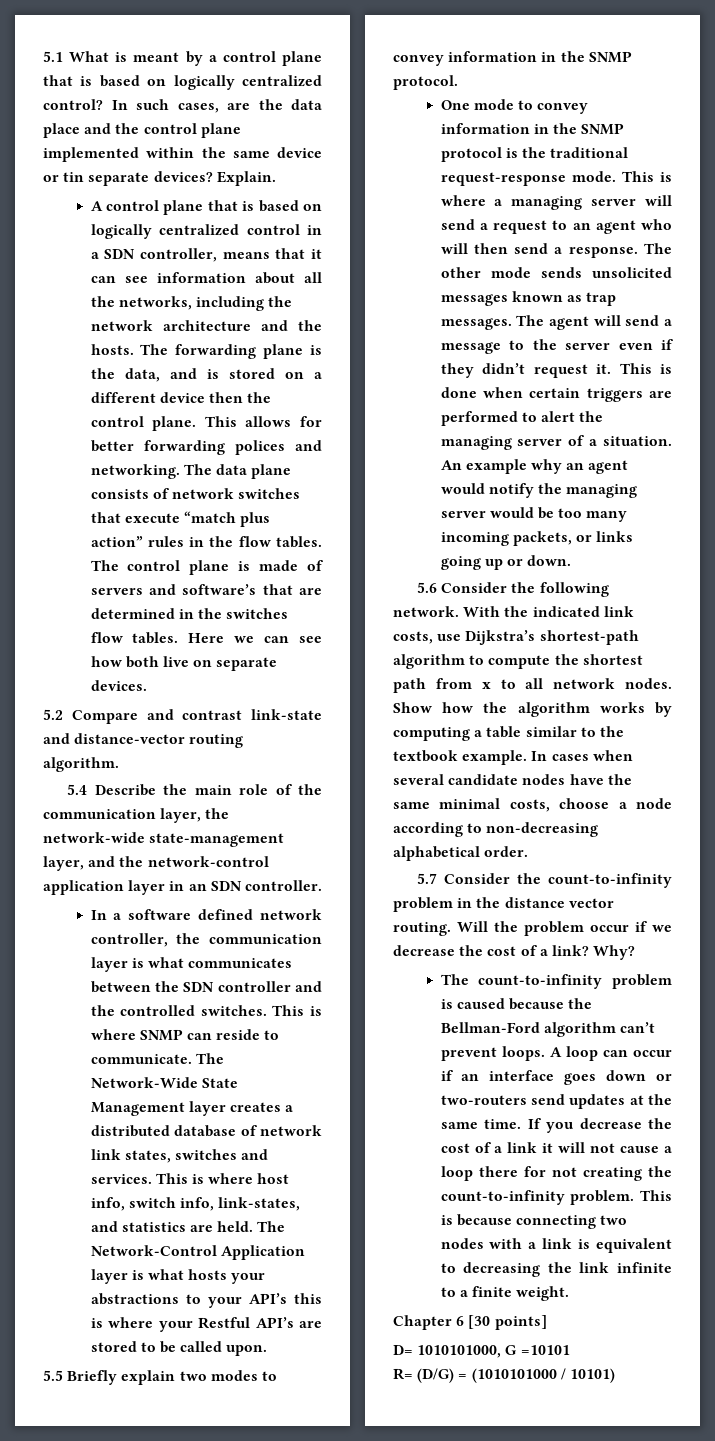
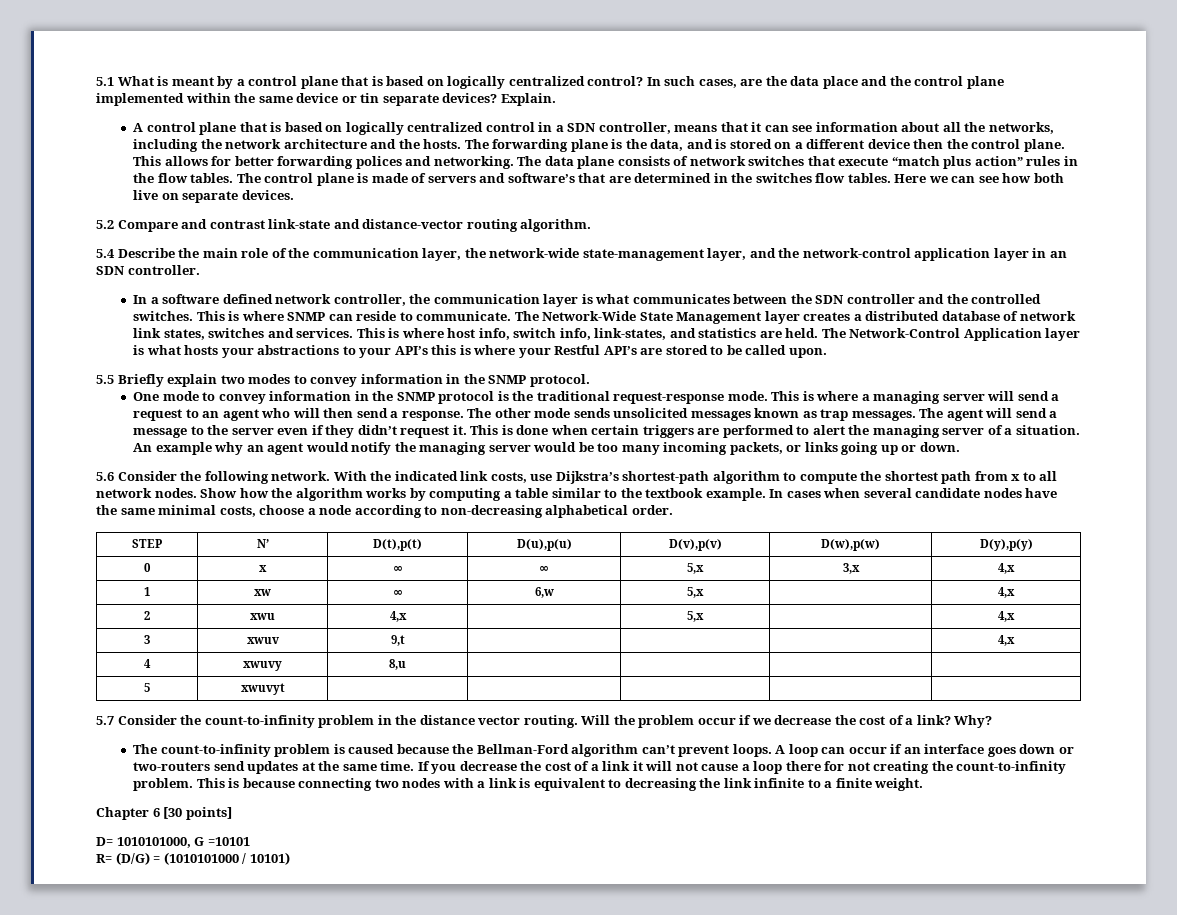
(529, 851) none -> [132,539,162,548] [256,539,269,548] [373,539,422,551] [516,539,572,551] [668,539,722,551] [821,539,880,551] [979,539,1033,551] [144,563,151,572] [259,565,267,572] [392,565,403,572] [539,565,549,572] [687,563,704,574] [842,563,860,574] [998,563,1015,574] [144,587,150,596] [254,589,271,596] [392,589,403,596] [534,587,554,598] [687,587,704,598] [998,587,1015,598] [144,611,150,620] [250,613,275,620] [389,611,407,622] [687,611,704,622] [998,611,1015,622] [144,635,150,644] [246,637,279,644] [390,635,405,646] [998,635,1015,646] [144,659,151,668] [243,661,282,671] [389,659,406,670] [144,683,150,692] [240,683,285,695] // STEP | N’ | D(t),p(t) | D(u),p(u) | D(v),p(v) | D(w),p(w) | D(y),p(y) // 0 | x | ∞ | ∞ | 5,x | 3,x | 4,x // 1 | xw | ∞ | 6,w | 5,x | | 4,x // 2 | xwu | 4,x | | 5,x | | 4,x // 3 | xwuv | 9,t | | | | 4,x // 4 | xwuvy | 8,u | | | | // 5 | xwuvyt | | | | |

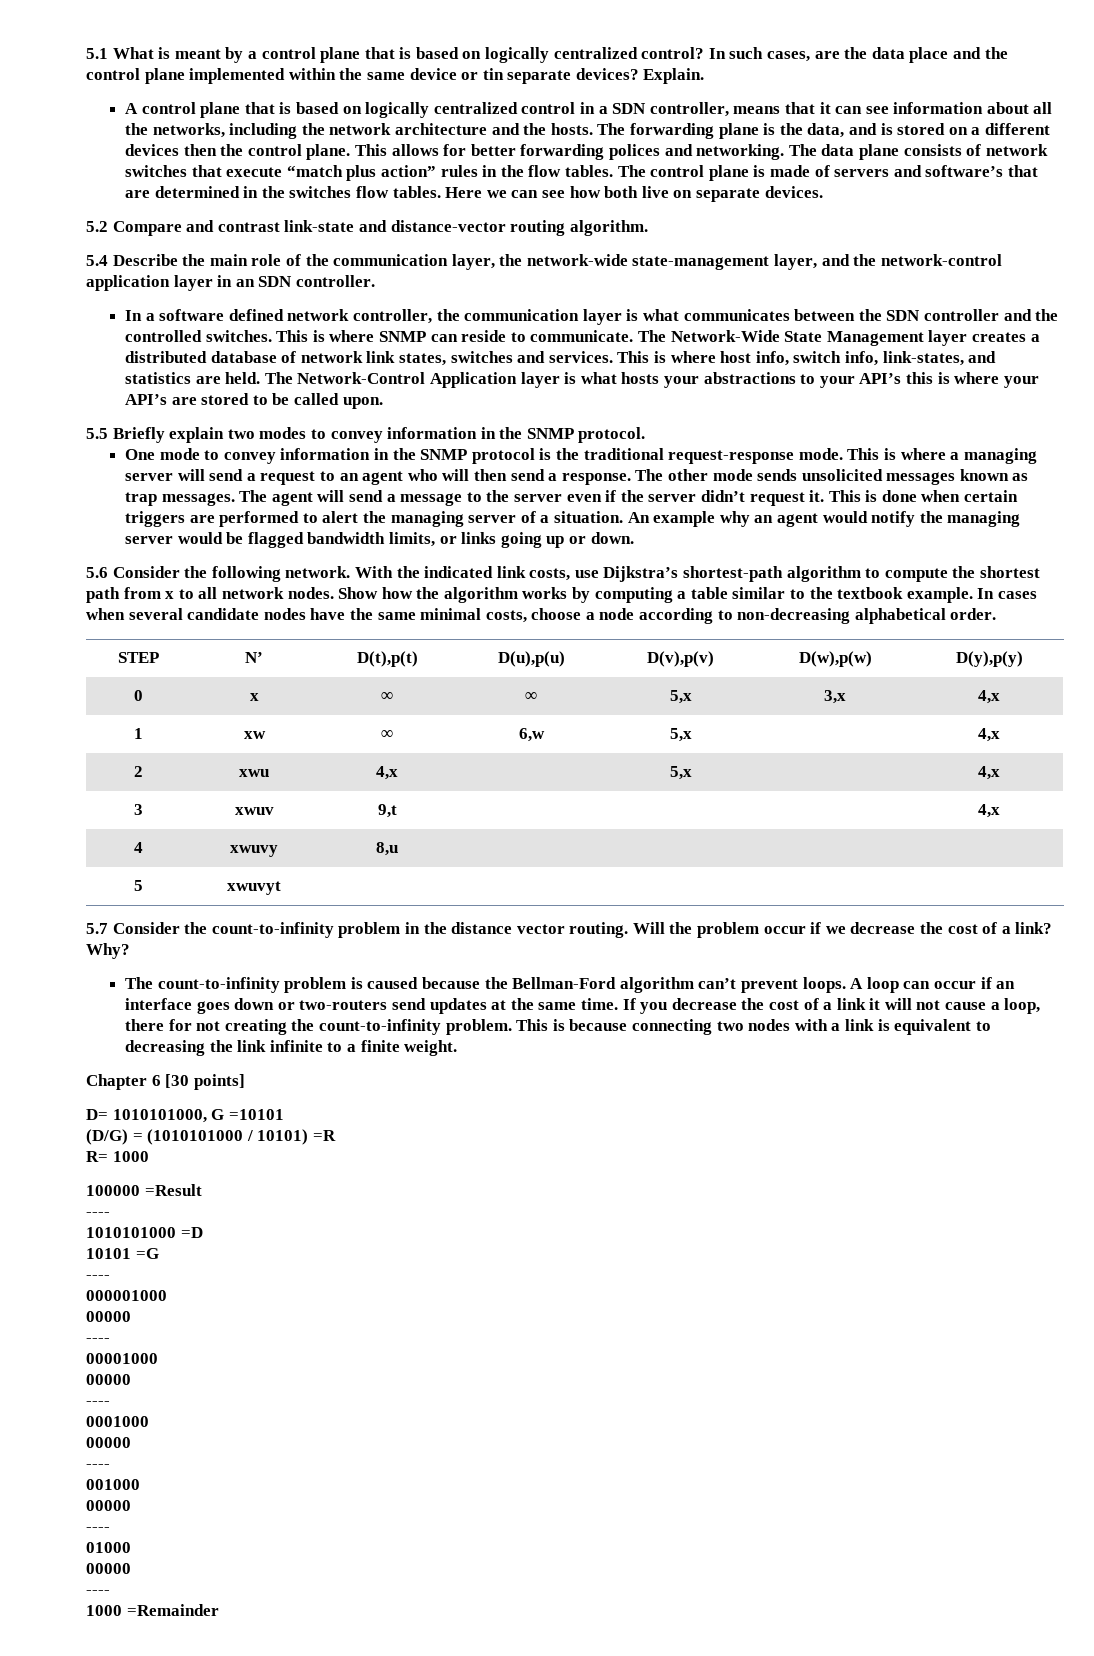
[867,139,910,149] device -> [125,144,180,156] devices
[554,345,601,355] Restful -> (1039, 382) none
[325,425,355,438] they -> [620,490,697,502] the server
[597,442,783,455] too many incoming packets, -> [247,532,436,548] flagged bandwidth limits,
[753,761,783,774] loop -> [1004,998,1041,1014] loop,
[96,854,112,863] R= -> (284, 1114) none
(290, 858) none -> [312,1130,336,1141] [86,1151,149,1162] [86,1184,202,1196] [86,1212,110,1217] [86,1227,203,1238] [86,1248,159,1259] [86,1275,110,1280] [86,1290,167,1301] [86,1311,131,1322] [86,1338,110,1343] [86,1353,158,1364] [86,1374,131,1385] [86,1401,110,1406] [86,1416,149,1427] [86,1437,131,1448] [86,1464,110,1469] [86,1479,140,1490] [86,1500,131,1511] [86,1527,110,1532] [86,1542,131,1553] [86,1563,131,1574] [86,1590,110,1595] [86,1604,219,1616] =R // R= 1000 // 100000 =Result // ---- // 1010101000 =D // 10101 =G // ---- // 000001000 // 00000 // ---- // 00001000 // 00000 // ---- // 0001000 // 00000 // ---- // 001000 // 00000 // ---- // 01000 // 00000 // ---- // 1000 =Remainder

